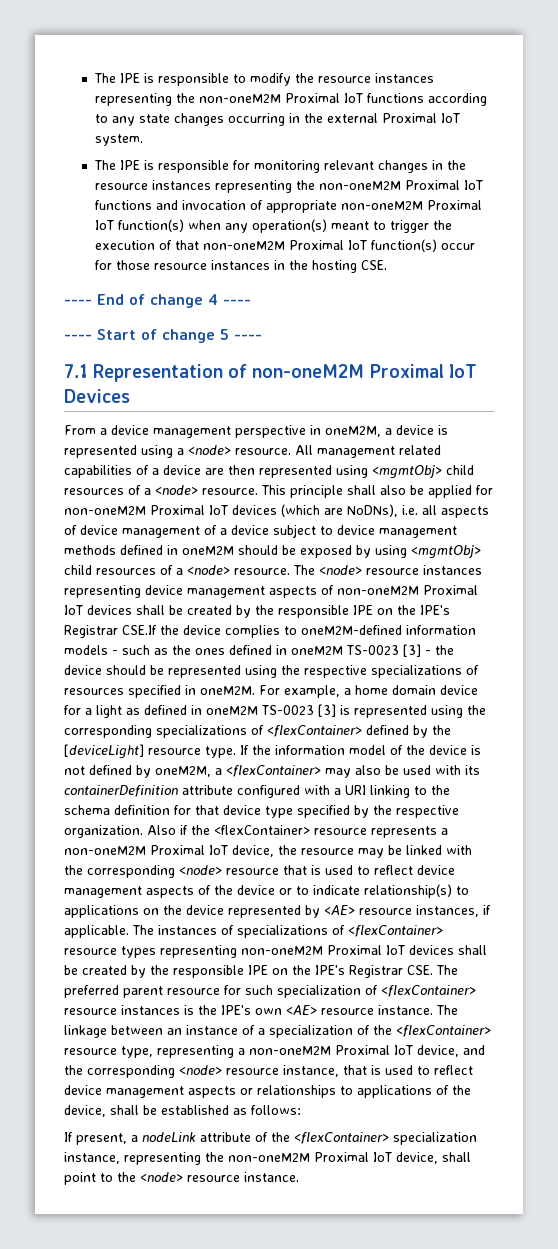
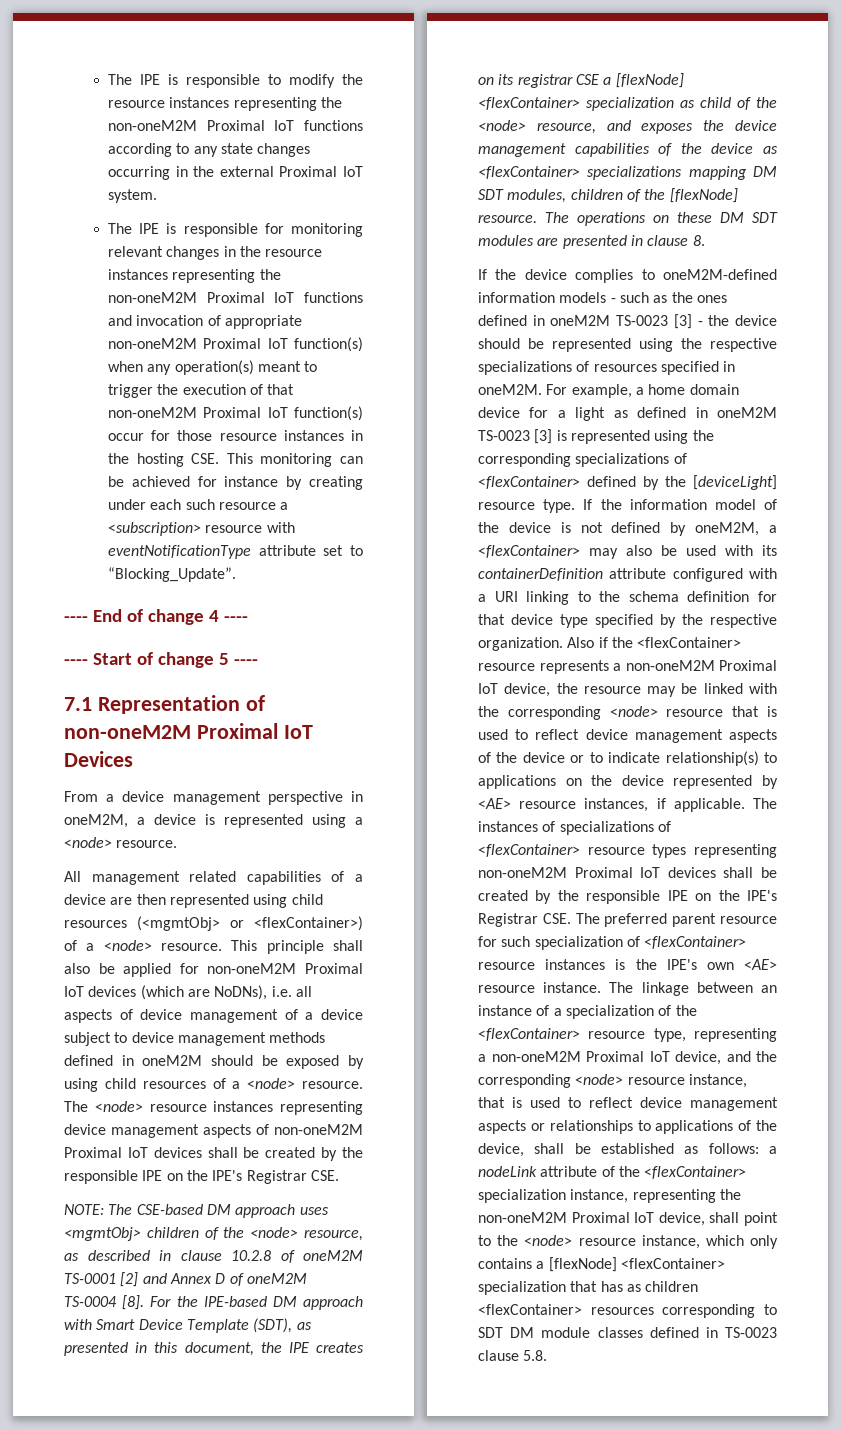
(388, 265) none -> [226,453,363,467] [107,476,363,490] [107,499,289,510] [107,522,295,536] [107,545,363,559] [107,567,236,582] This monitoring can be achieved for instance by creating under each such resource a <subscription> resource with eventNotificationType attribute set to “Blocking_Update”.
(291, 451) none -> (178, 844) //
[372,465,474,479] [64,488,124,495] <mgmtObj> child resources -> [291,894,323,905] [64,916,363,931] child resources (<mgmtObj> or <flexContainer>)
[411,545,481,559] <mgmtObj> -> (98, 1085) none
[122,625,157,635] CSE.If -> [310,1170,339,1181] [64,1204,329,1218] [64,1227,363,1241] [64,1250,363,1263] [64,1272,307,1287] [64,1295,364,1310] [64,1318,312,1333] [64,1342,364,1356] [478,73,684,88] [478,97,777,111] [478,120,777,134] [478,143,778,157] [478,166,777,180] [478,188,738,203] [478,212,778,226] [478,235,705,249] [478,269,487,280] CSE. // NOTE: The CSE-based DM approach uses <mgmtObj> children of the <node> resource, as described in clause 10.2.8 of oneM2M TS-0001 [2] and Annex D of oneM2M TS-0004 [8]. For the IPE-based DM approach with Smart Device Template (SDT), as presented in this document, the IPE creates on its registrar CSE a [flexNode] <flexContainer> specialization as child of the <node> resource, and exposes the device management capabilities of the device as <flexContainer> specializations mapping DM SDT modules, children of the [flexNode] resource. The operations on these DM SDT modules are presented in clause 8. // If
[64,1132,127,1145] // If present, -> (759, 1148) none
[244,1172,299,1182] instance. -> [641,1235,778,1249] [478,1257,725,1272] [478,1281,699,1295] [478,1304,777,1318] [478,1327,777,1338] [478,1350,548,1361] instance, which only contains a [flexNode] <flexContainer> specialization that has as children <flexContainer> resources corresponding to SDT DM module classes defined in TS-0023 clause 5.8.

